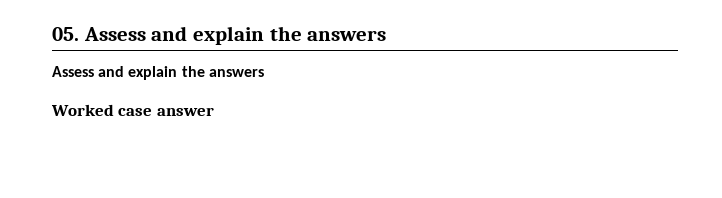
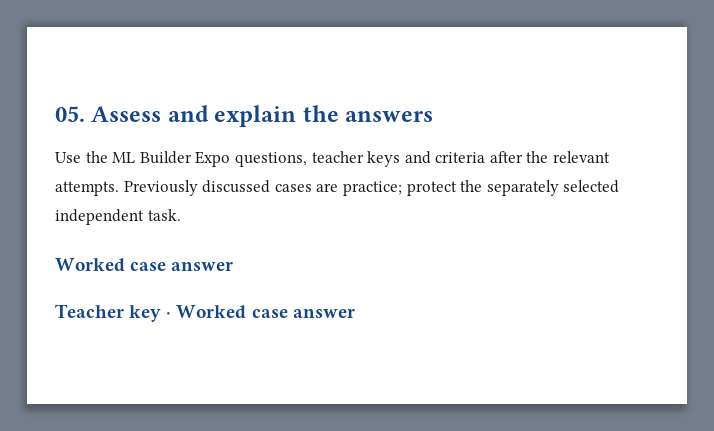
[52,66,264,80] Assess and explain the answers // -> [55,151,611,167] [55,180,620,196] [55,209,181,225] [55,258,234,272] [55,304,172,322] Use the ML Builder Expo questions, teacher keys and criteria after the relevant attempts. Previously discussed cases are practice; protect the separately selected independent task. // Worked case answer // Teacher key ·

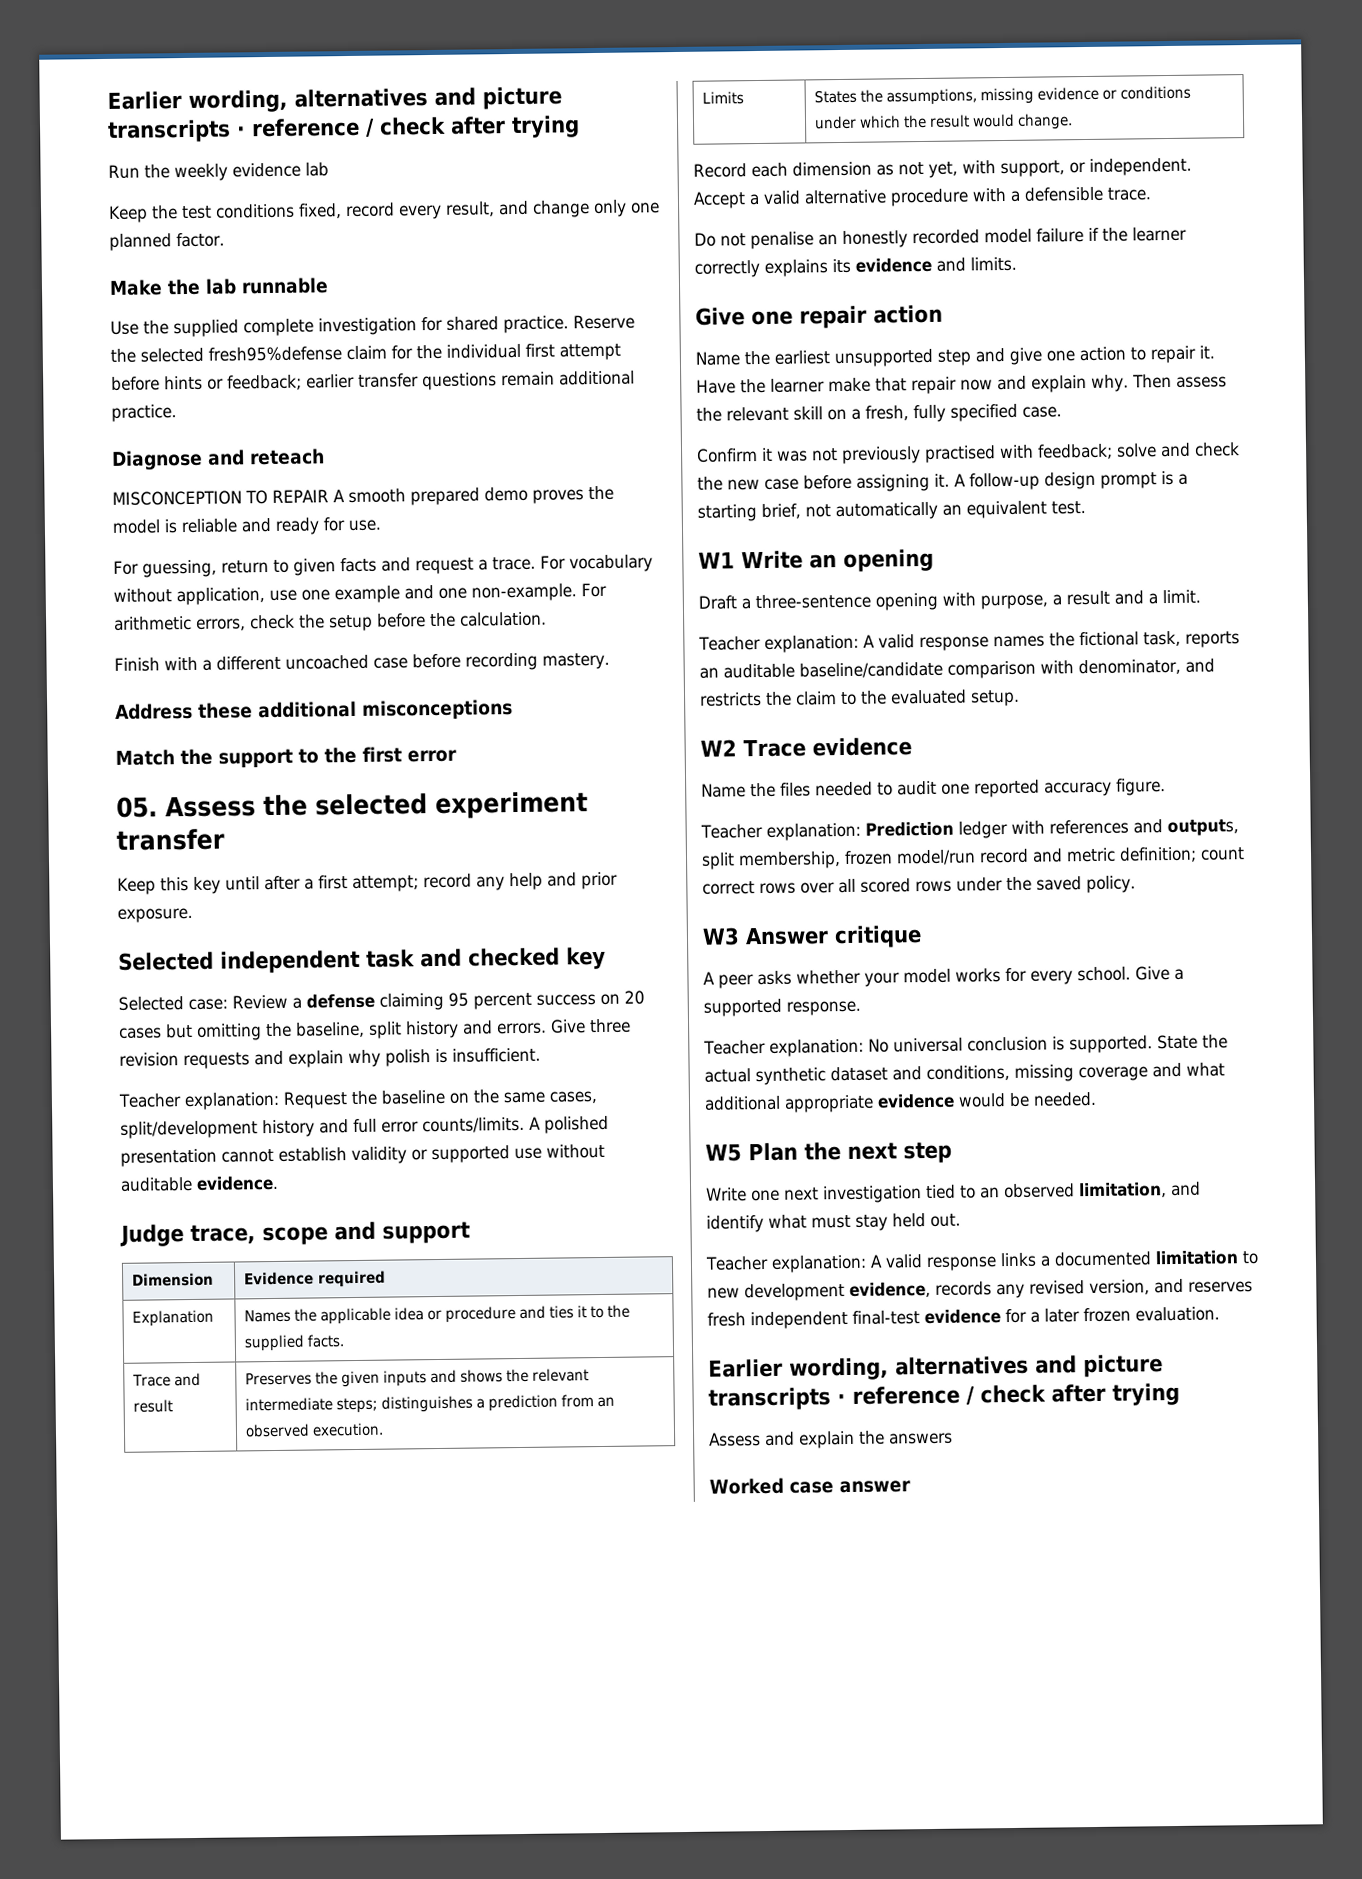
[55,105,434,127] [55,151,611,167] [55,180,620,196] [55,209,181,225] [55,258,234,272] [55,304,172,322] 05. Assess and explain the answers // Use the ML Builder Expo questions, teacher keys and criteria after the relevant attempts. Previously discussed cases are practice; protect the separately selected independent task. // Worked case answer // Teacher key · -> [107,86,562,113] [107,115,580,143] [108,162,329,182] [108,199,660,223] [109,232,225,251] [109,277,329,296] [110,314,635,338] [110,343,621,363] [111,370,635,391] [111,404,177,422] [111,448,325,471] [112,485,614,506] [112,517,381,535] [113,554,653,578] [113,582,607,606] [114,611,547,632] [114,652,610,672] [115,699,513,720] [115,746,457,768] [116,791,588,819] [116,828,225,851] [117,871,618,895] [117,907,193,923] [118,946,606,974] [118,990,645,1011] [119,1018,631,1041] [119,1047,541,1070] [118,1089,597,1111] [120,1115,609,1139] [120,1143,605,1167] [120,1175,279,1192] [119,1221,471,1247] [131,1272,214,1287] [243,1270,386,1288] [131,1309,214,1327] [243,1304,631,1325] [243,1334,344,1352] [131,1372,201,1387] [132,1399,173,1413] [244,1368,589,1388] [244,1394,615,1414] [244,1422,384,1438] [701,91,744,105] [813,85,1191,106] [813,113,1073,130] [693,157,1192,178] [693,186,1152,209] [694,226,1187,250] [694,256,1017,278] [695,304,943,329] [695,345,1215,368] [696,373,1227,395] [696,403,1062,423] [697,442,1240,464] [697,470,1188,492] [697,500,1086,522] [698,548,934,572] [698,589,1201,611] [698,630,1240,653] [699,658,1215,679] [699,689,1020,707] [700,737,912,758] [701,778,1166,798] [700,819,1239,841] [701,846,1245,870] [702,875,1136,895] [702,925,922,949] [703,966,1184,989] [703,998,861,1017] [703,1034,1228,1057] [704,1062,1225,1086] [704,1091,1097,1113] [705,1141,952,1164] [706,1181,1201,1204] [706,1213,961,1233] [705,1250,1259,1273] [707,1278,1253,1302] [707,1306,1220,1330] [708,1354,1163,1381] [708,1382,1180,1411] [709,1430,953,1449] Earlier wording, alternatives and picture transcripts · reference / check after trying // Run the weekly evidence lab // Keep the test conditions fixed, record every result, and change only one planned factor. // Make the lab runnable // Use the supplied complete investigation for shared practice. Reserve the selected fresh95%defense claim for the individual first attempt before hints or feedback; earlier transfer questions remain additional practice. // Diagnose and reteach // MISCONCEPTION TO REPAIR A smooth prepared demo proves the model is reliable and ready for use. // For guessing, return to given facts and request a trace. For vocabulary without application, use one example and one non-example. For arithmetic errors, check the setup before the calculation. // Finish with a different uncoached case before recording mastery. // Address these additional misconceptions // Match the support to the first error // 05. Assess the selected experiment transfer // Keep this key until after a first attempt; record any help and prior exposure. // Selected independent task and checked key // Selected case: Review a defense claiming 95 percent success on 20 cases but omitting the baseline, split history and errors. Give three revision requests and explain why polish is insufficient. // Teacher explanation: Request the baseline on the same cases, split/development history and full error counts/limits. A polished presentation cannot establish validity or supported use without auditable evidence. // Judge trace, scope and support // Dimension | Evidence required // Explanation | Names the applicable idea or procedure and ties it to the supplied facts. // Trace and result | Preserves the given inputs and shows the relevant intermediate steps; distinguishes a prediction from an observed execution. // Limits | States the assumptions, missing evidence or conditions under which the result would change. // Record each dimension as not yet, with support, or independent. Accept a valid alternative procedure with a defensible trace. // Do not penalise an honestly recorded model failure if the learner correctly explains its evidence and limits. // Give one repair action // Name the earliest unsupported step and give one action to repair it. Have the learner make that repair now and explain why. Then assess the relevant skill on a fresh, fully specified case. // Confirm it was not previously practised with feedback; solve and check the new case before assigning it. A follow-up design prompt is a starting brief, not automatically an equivalent test. // W1 Write an opening // Draft a three-sentence opening with purpose, a result and a limit. // Teacher explanation: A valid response names the fictional task, reports an auditable baseline/candidate comparison with denominator, and restricts the claim to the evaluated setup. // W2 Trace evidence // Name the files needed to audit one reported accuracy figure. // Teacher explanation: Prediction ledger with references and outputs, split membership, frozen model/run record and metric definition; count correct rows over all scored rows under the saved policy. // W3 Answer critique // A peer asks whether your model works for every school. Give a supported response. // Teacher explanation: No universal conclusion is supported. State the actual synthetic dataset and conditions, missing coverage and what additional appropriate evidence would be needed. // W5 Plan the next step // Write one next investigation tied to an observed limitation, and identify what must stay held out. // Teacher explanation: A valid response links a documented limitation to new development evidence, records any revised version, and reserves fresh independent final-test evidence for a later frozen evaluation. // Earlier wording, alternatives and picture transcripts · reference / check after trying // Assess and explain the answers //

